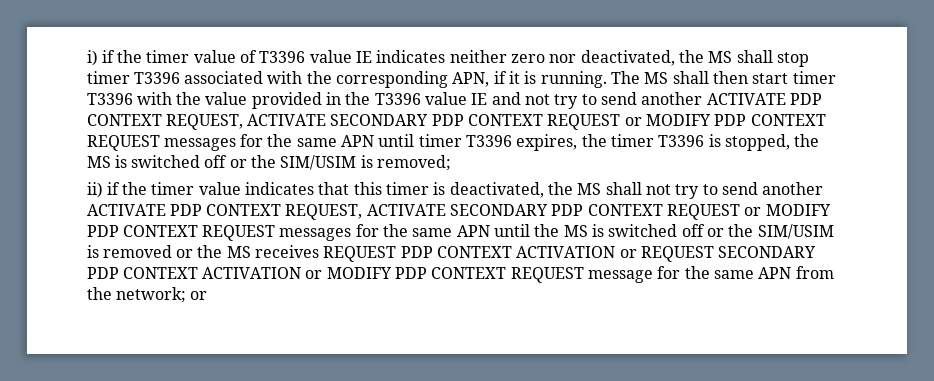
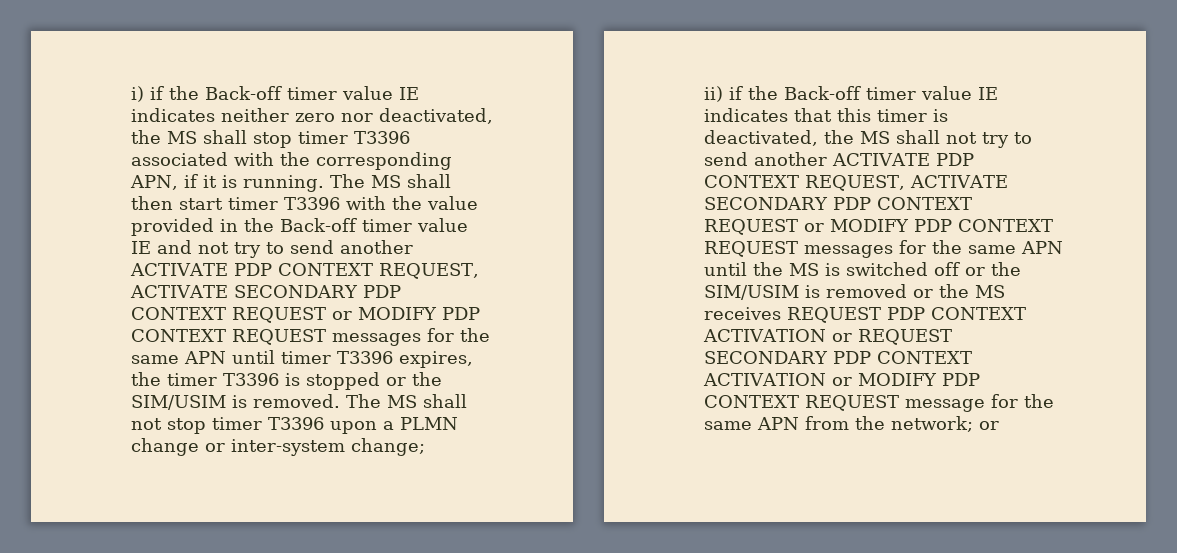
[146,50,352,63] timer value of T3396 value -> [204,86,393,100] Back-off timer value
[374,93,421,105] T3396 -> [279,218,412,232] Back-off timer
[725,134,820,151] [86,155,452,171] stopped, the MS is switched off or the SIM/USIM is removed; -> [305,372,442,390] [130,394,467,410] [130,417,458,434] [130,438,425,456] stopped or the SIM/USIM is removed. The MS shall not stop timer T3396 upon a PLMN change or inter-system change;
[151,182,241,195] timer value -> [783,86,998,100] Back-off timer value IE

